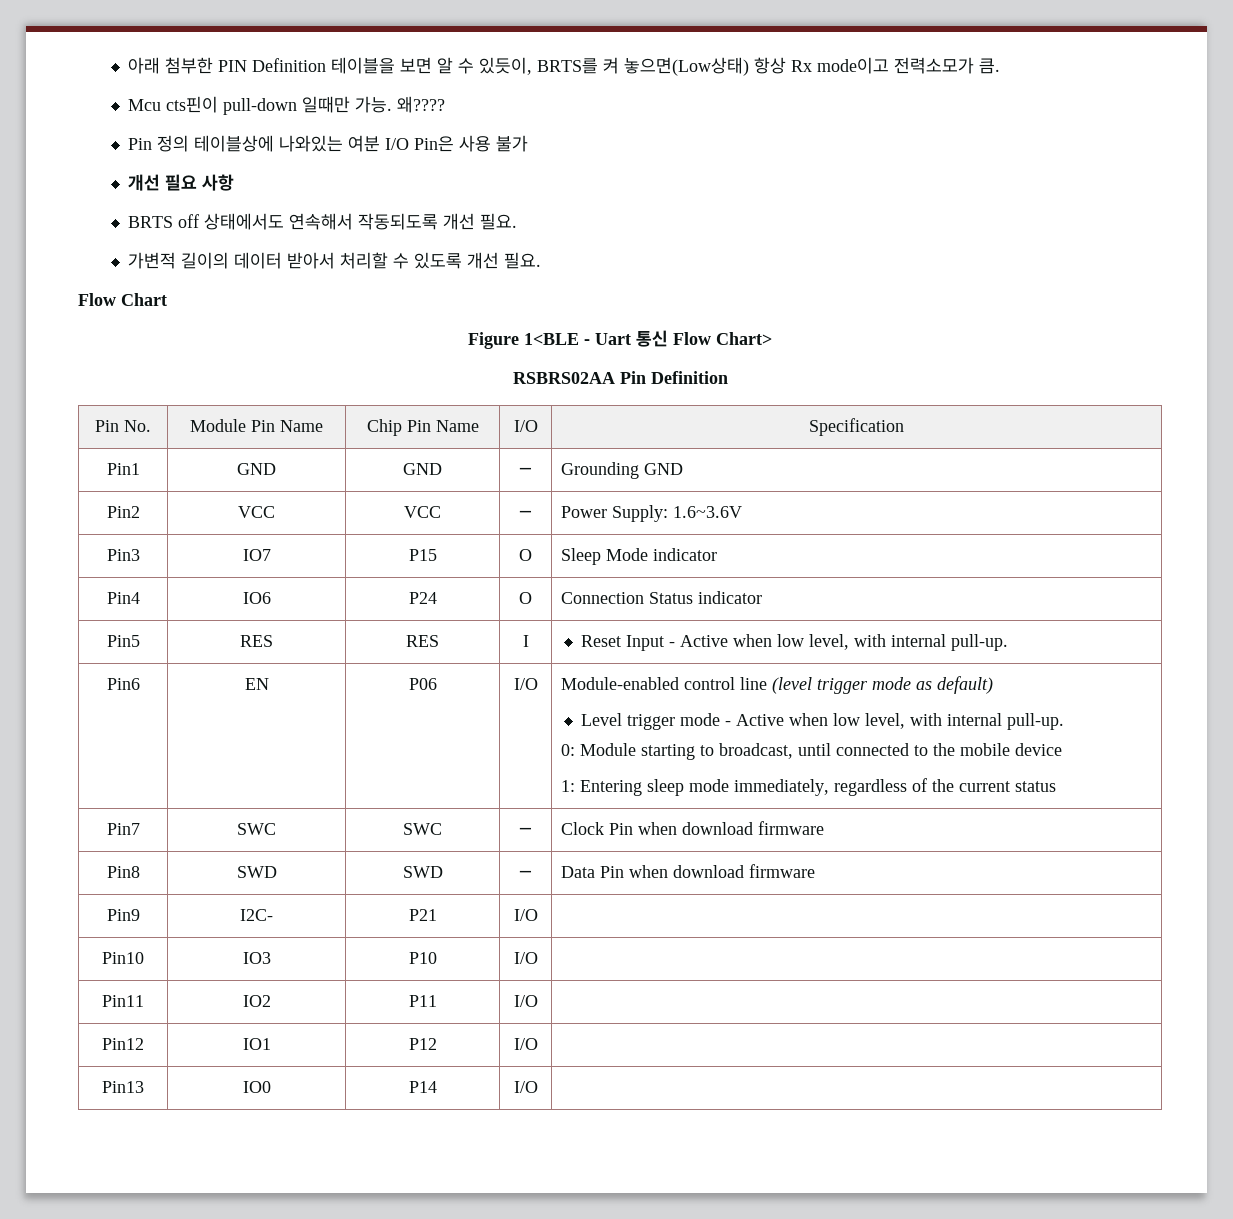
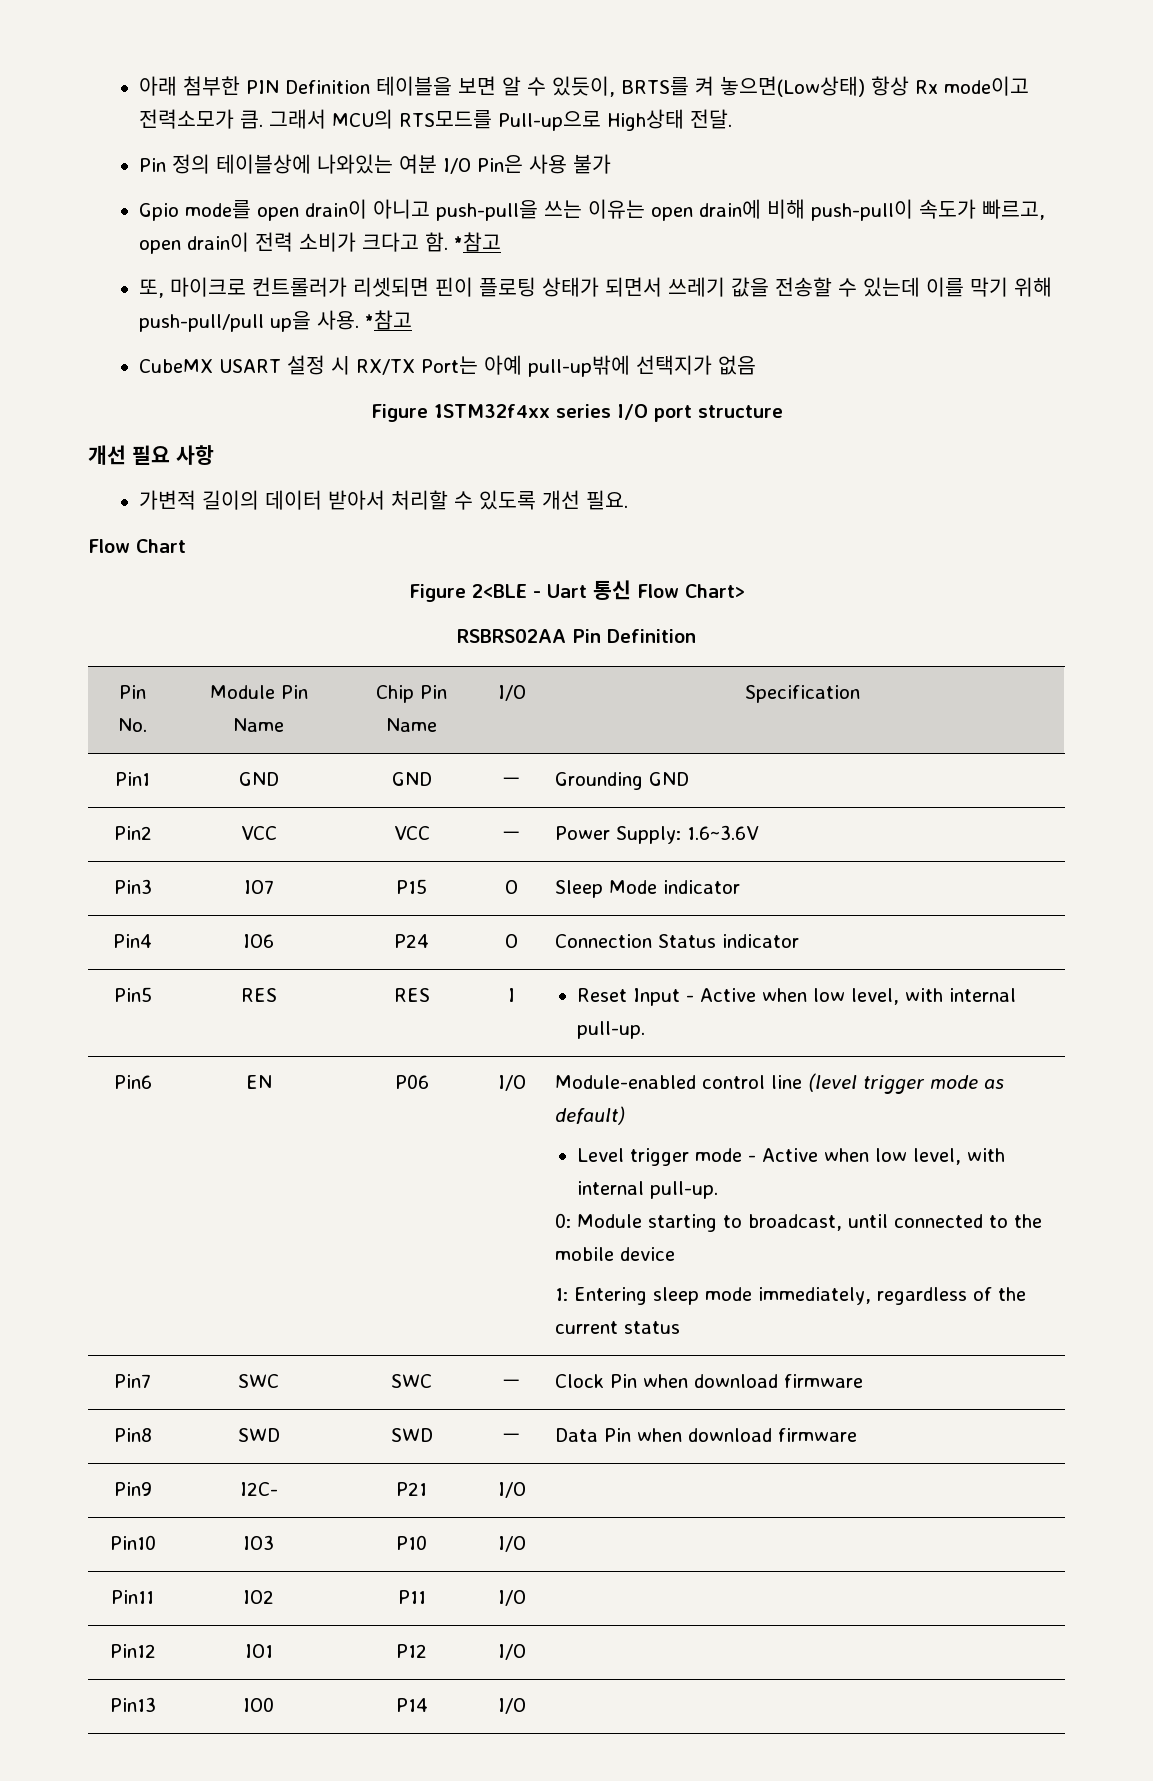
[128,96,446,115] // Mcu cts핀이 pull-down 일때만 가능. 왜???? -> [268,109,732,131] 그래서 MCU의 RTS모드를 Pull-up으로 High상태 전달.
[128,174,235,191] [128,213,518,230] 개선 필요 사항 // BRTS off 상태에서도 연속해서 작동되도록 개선 필요. -> [138,199,1045,221] [138,232,501,254] [138,277,1052,298] [138,310,412,332] [138,355,756,377] [370,404,783,422] [88,445,214,465] Gpio mode를 open drain이 아니고 push-pull을 쓰는 이유는 open drain에 비해 push-pull이 속도가 빠르고, open drain이 전력 소비가 크다고 함. *참고 // 또, 마이크로 컨트롤러가 리셋되면 핀이 플로팅 상태가 되면서 쓰레기 값을 전송할 수 있는데 이를 막기 위해 push-pull/pull up을 사용. *참고 // CubeMX USART 설정 시 RX/TX Port는 아예 pull-up밖에 선택지가 없음 // Figure 1STM32f4xx series I/O port structure // 개선 필요 사항
[524,333,579,345] 1<BLE -> [471,584,527,598] 2<BLE

